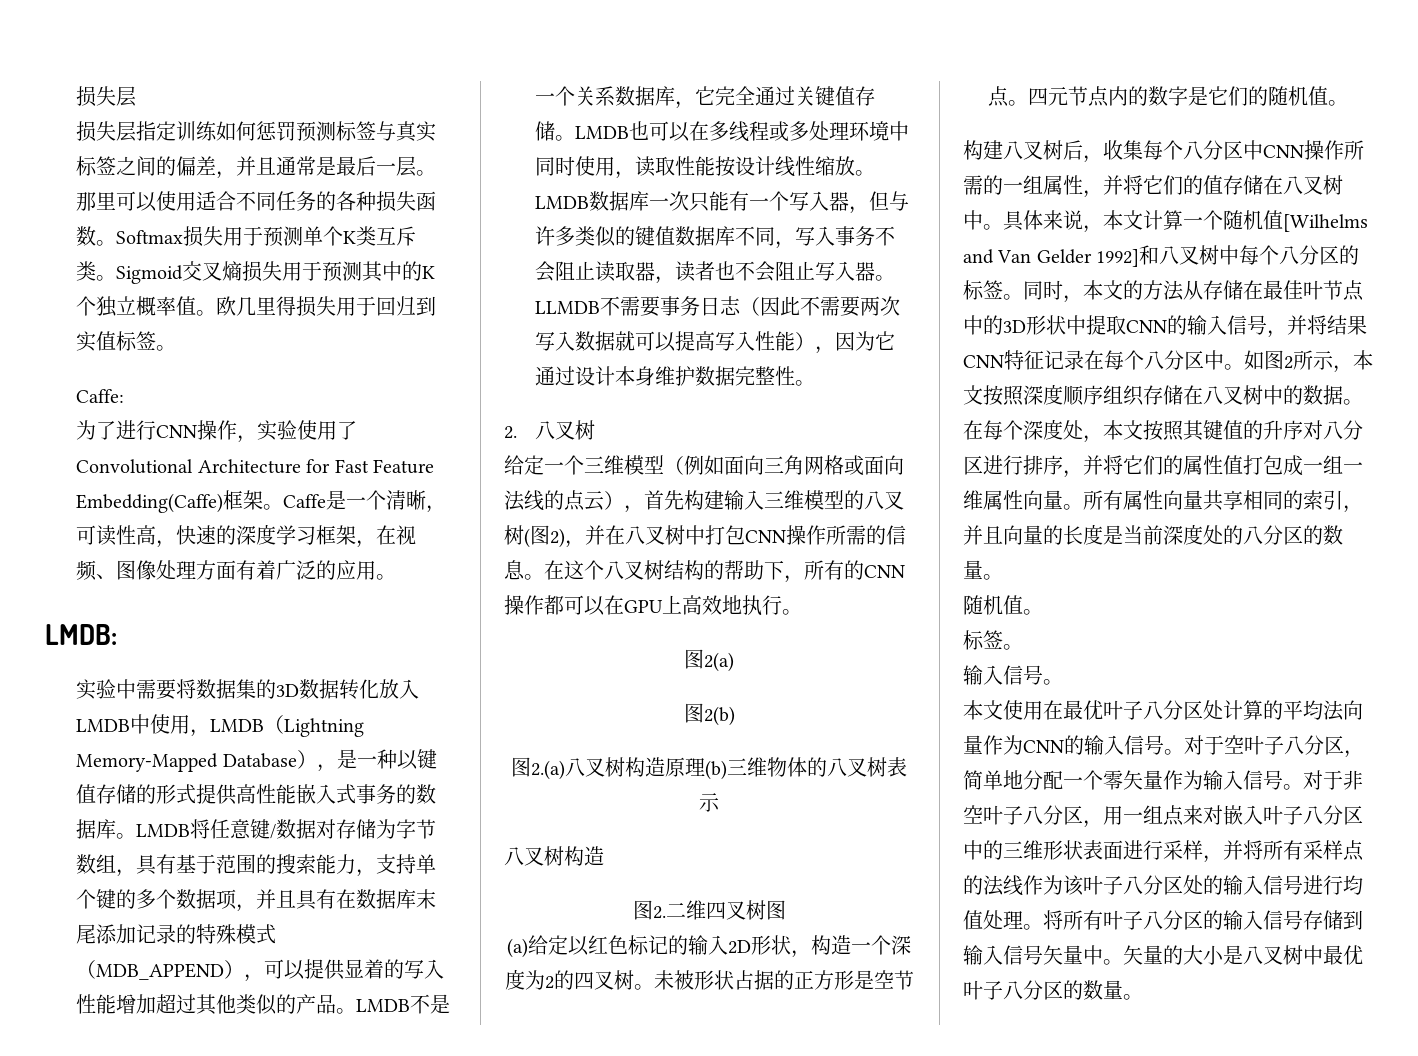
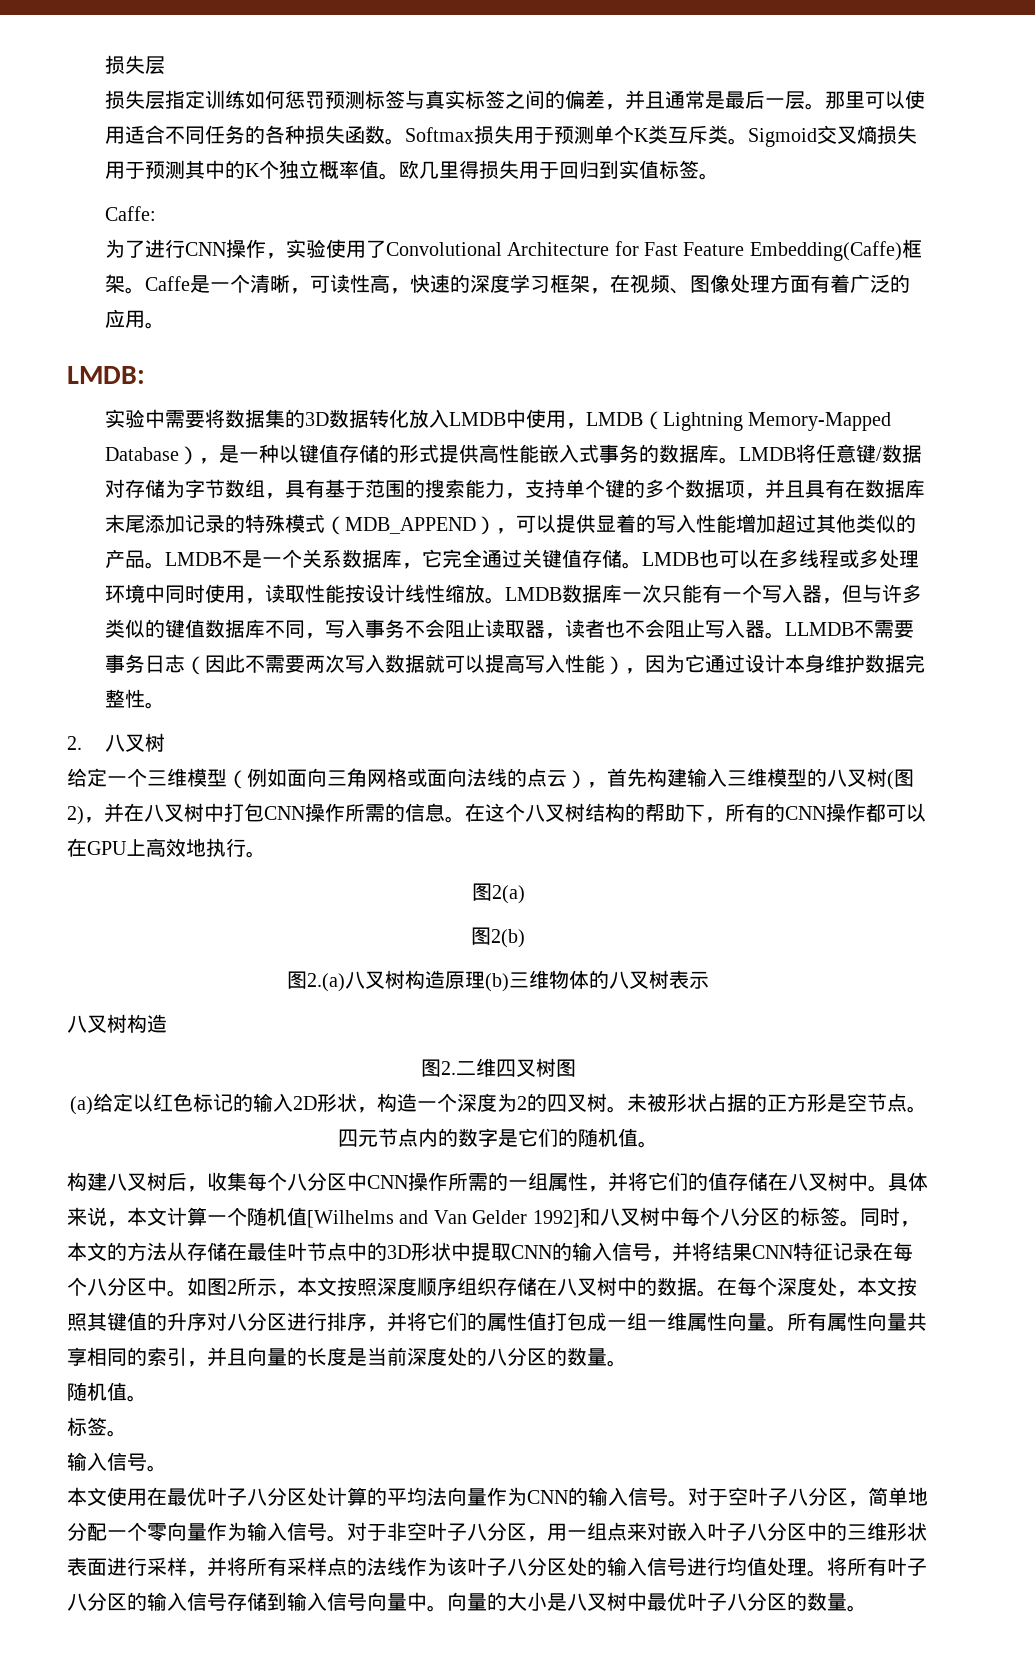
[1123,770,1143,790] 矢 -> [167,1522,187,1541] 向
[1043,945,1143,965] 矢量中。矢 -> [367,1592,467,1612] 向量中。向

